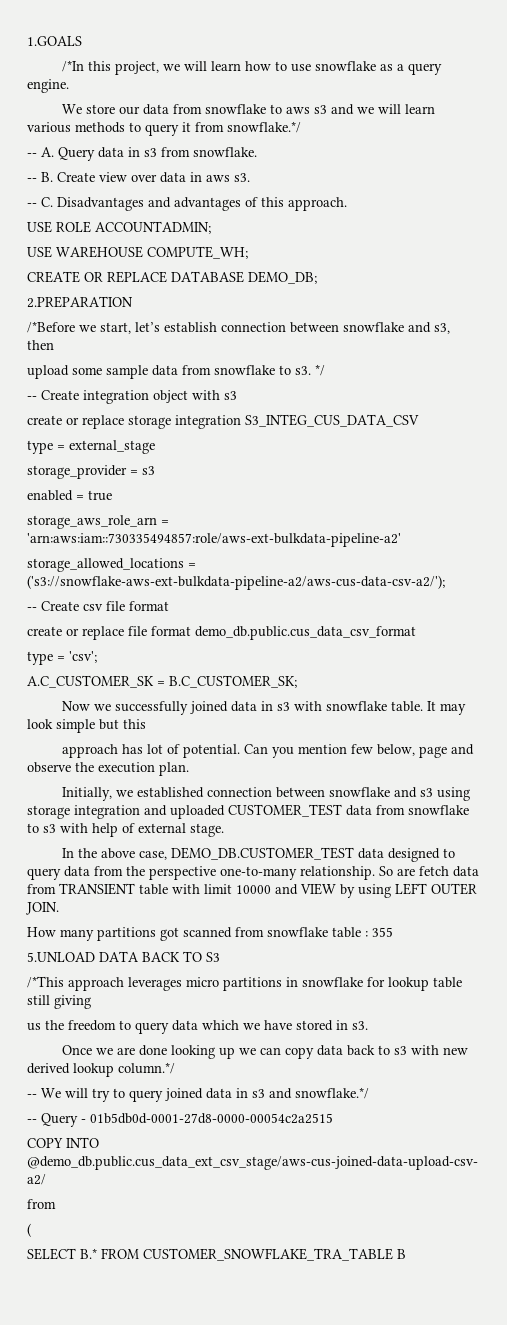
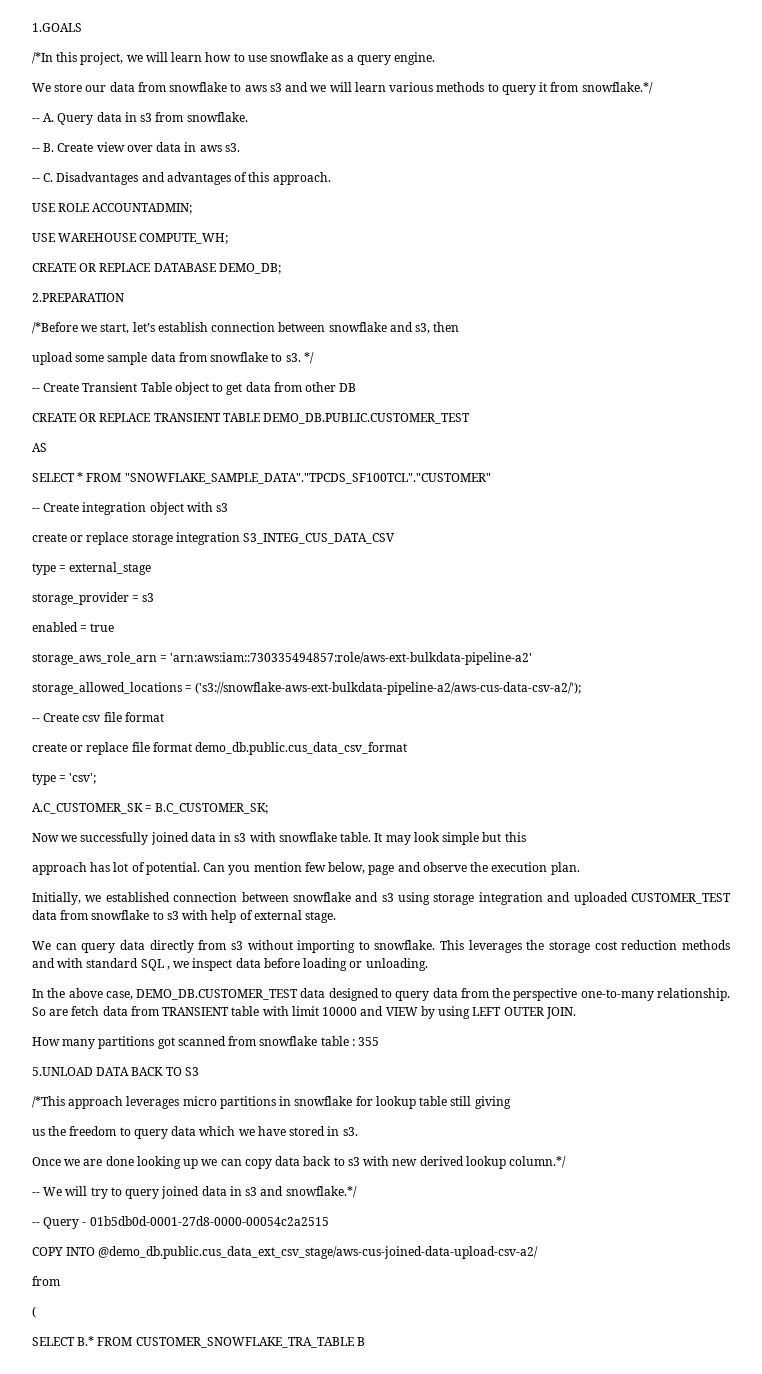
(325, 370) none -> [32,382,357,395] [32,413,471,424] [32,443,47,452] [32,472,491,484] // -- Create Transient Table object to get data from other DB // CREATE OR REPLACE TRANSIENT TABLE DEMO_DB.PUBLIC.CUSTOMER_TEST // AS // SELECT * FROM "SNOWFLAKE_SAMPLE_DATA"."TPCDS_SF100TCL"."CUSTOMER"
(224, 830) none -> [32,940,730,953] [32,958,428,971] // We can query data directly from s3 without importing to snowflake. This leverages the storage cost reduction methods and with standard SQL , we inspect data before loading or unloading.

